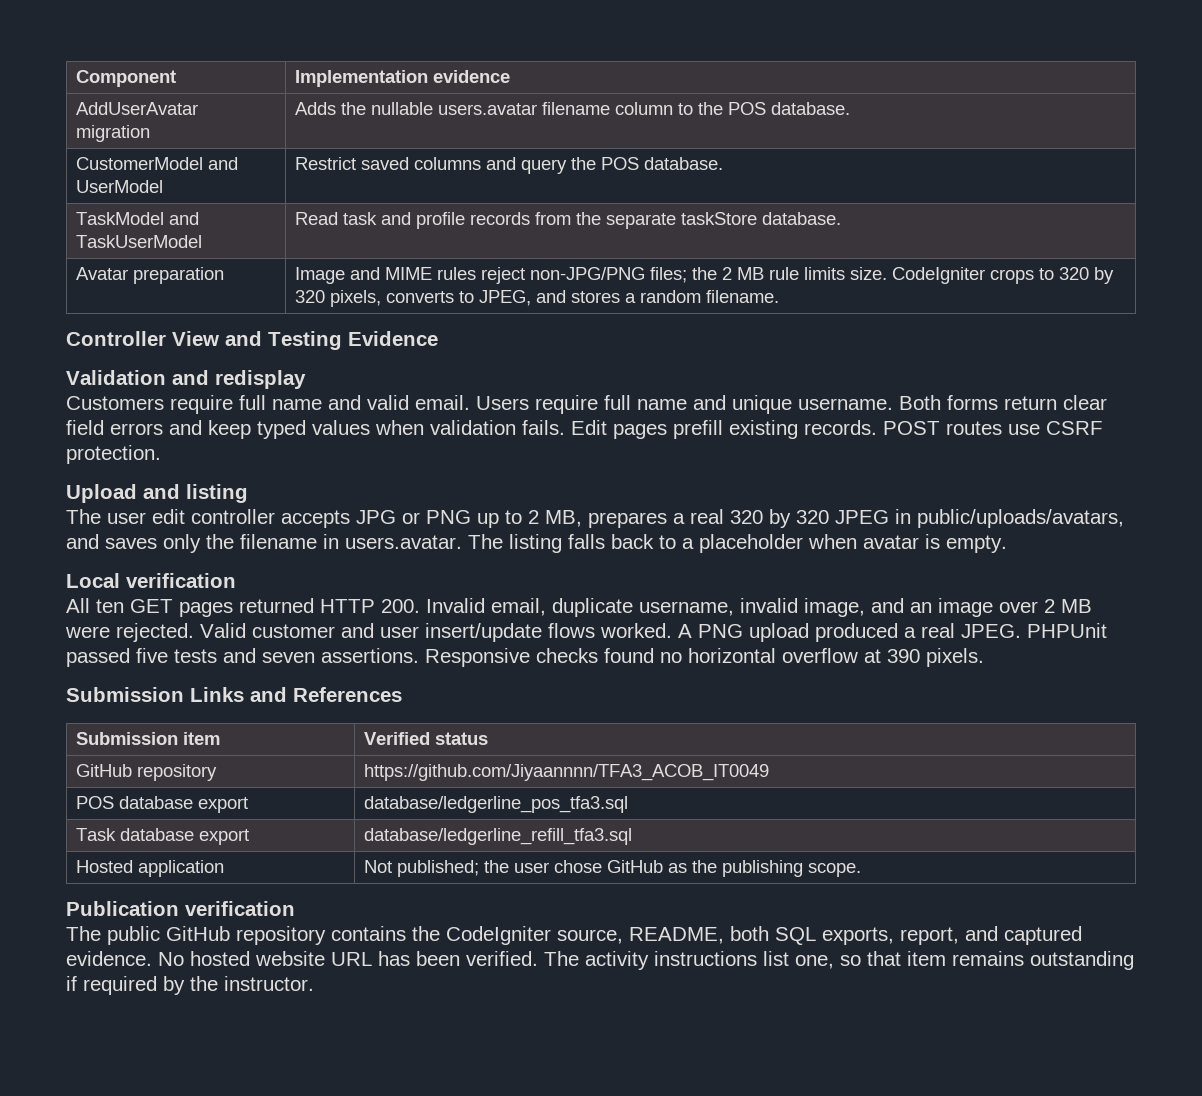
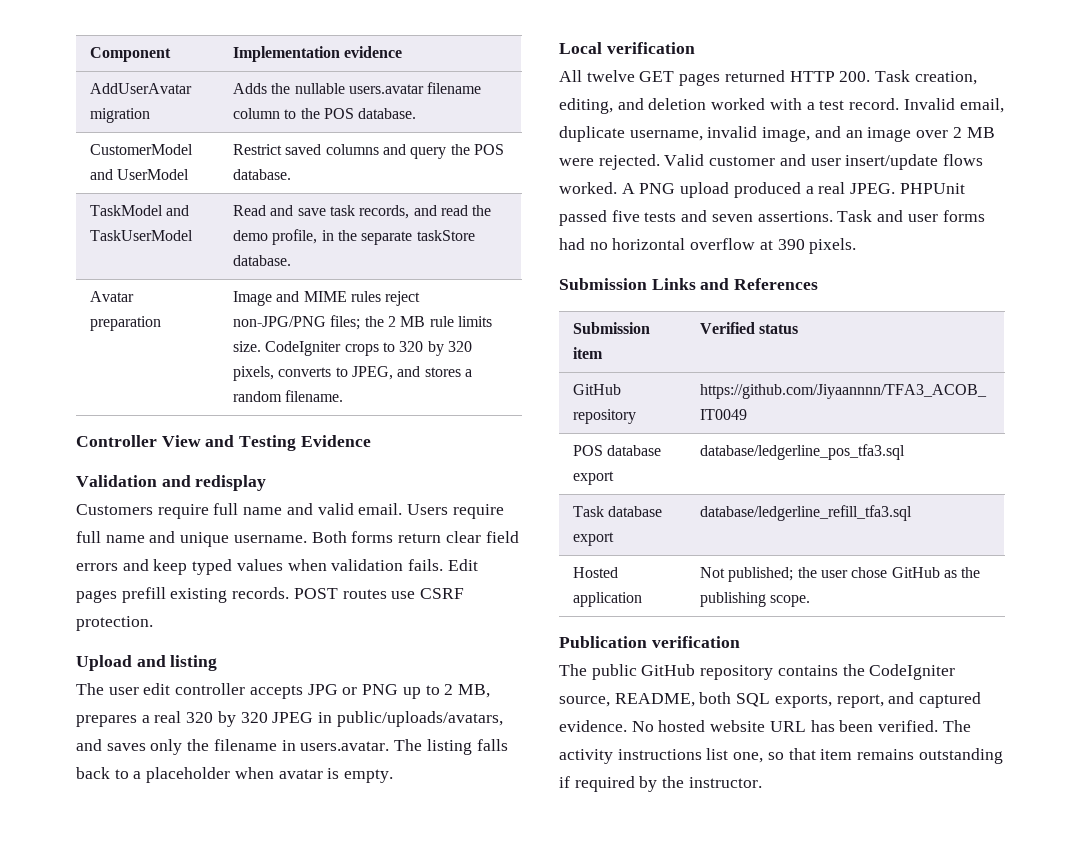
[342,212,571,229] task and profile records from -> [270,205,492,219] [232,229,334,245] and save task records, and read the demo profile, in
[96,599,124,613] ten -> [586,70,635,82] twelve
(420, 606) none -> [875,70,977,85] [559,98,900,114] Task creation, editing, and deletion worked with a test record.
[425,648,654,667] Responsive checks found -> [837,210,985,222] [559,238,585,250] Task and user forms had

